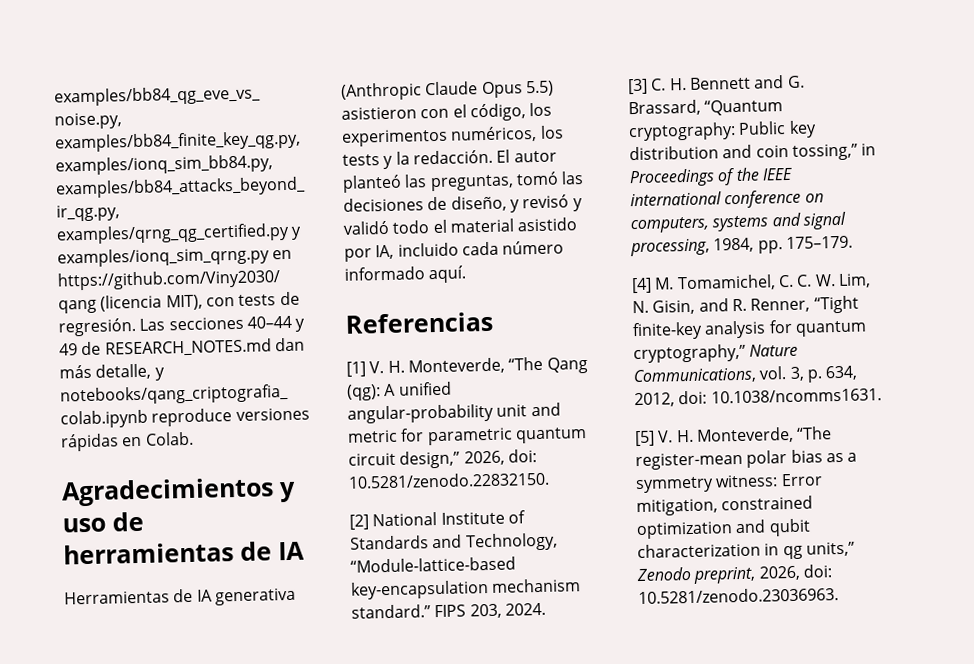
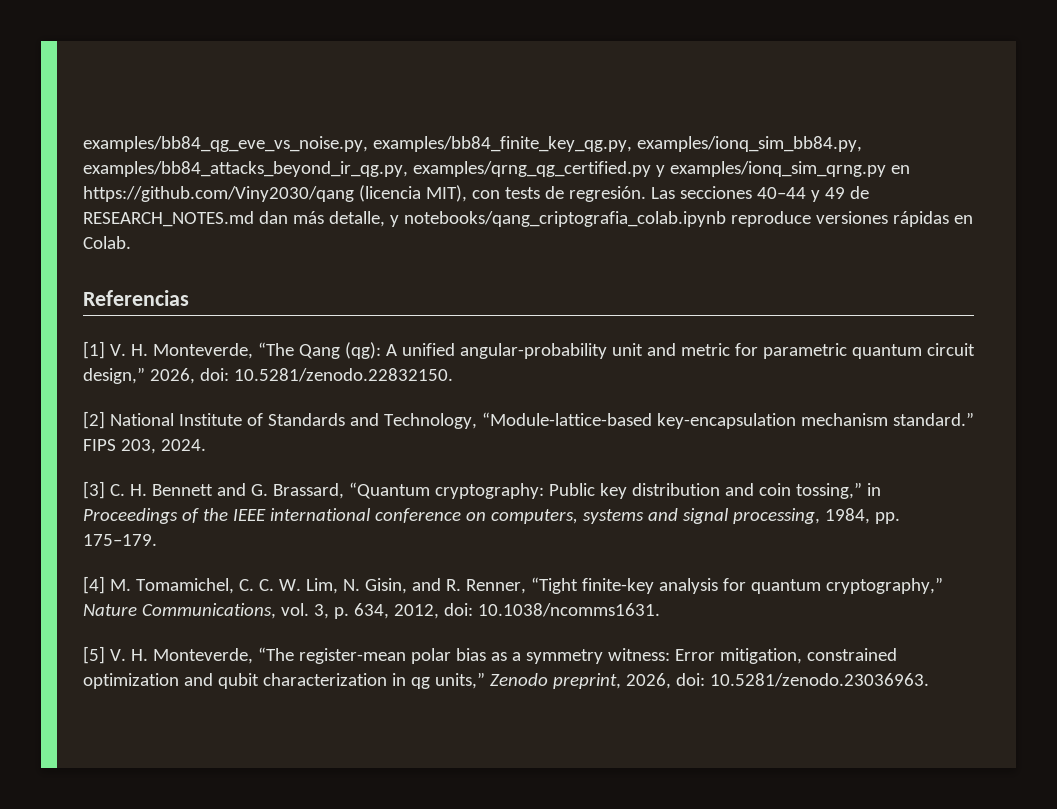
[61,477,296,507] [62,511,144,533] [63,541,305,565] [64,587,296,606] [341,80,554,101] [341,102,553,122] [341,125,564,147] [342,149,557,170] [342,171,585,193] [343,194,583,213] [343,217,578,235] [344,240,565,262] [344,265,468,284] // Agradecimientos y uso de herramientas de IA // Herramientas de IA generativa (Anthropic Claude Opus 5.5) asistieron con el código, los experimentos numéricos, los tests y la redacción. El autor planteó las preguntas, tomó las decisiones de diseño, y revisó y validó todo el material asistido por IA, incluido cada número informado aquí. -> (131, 242) none

